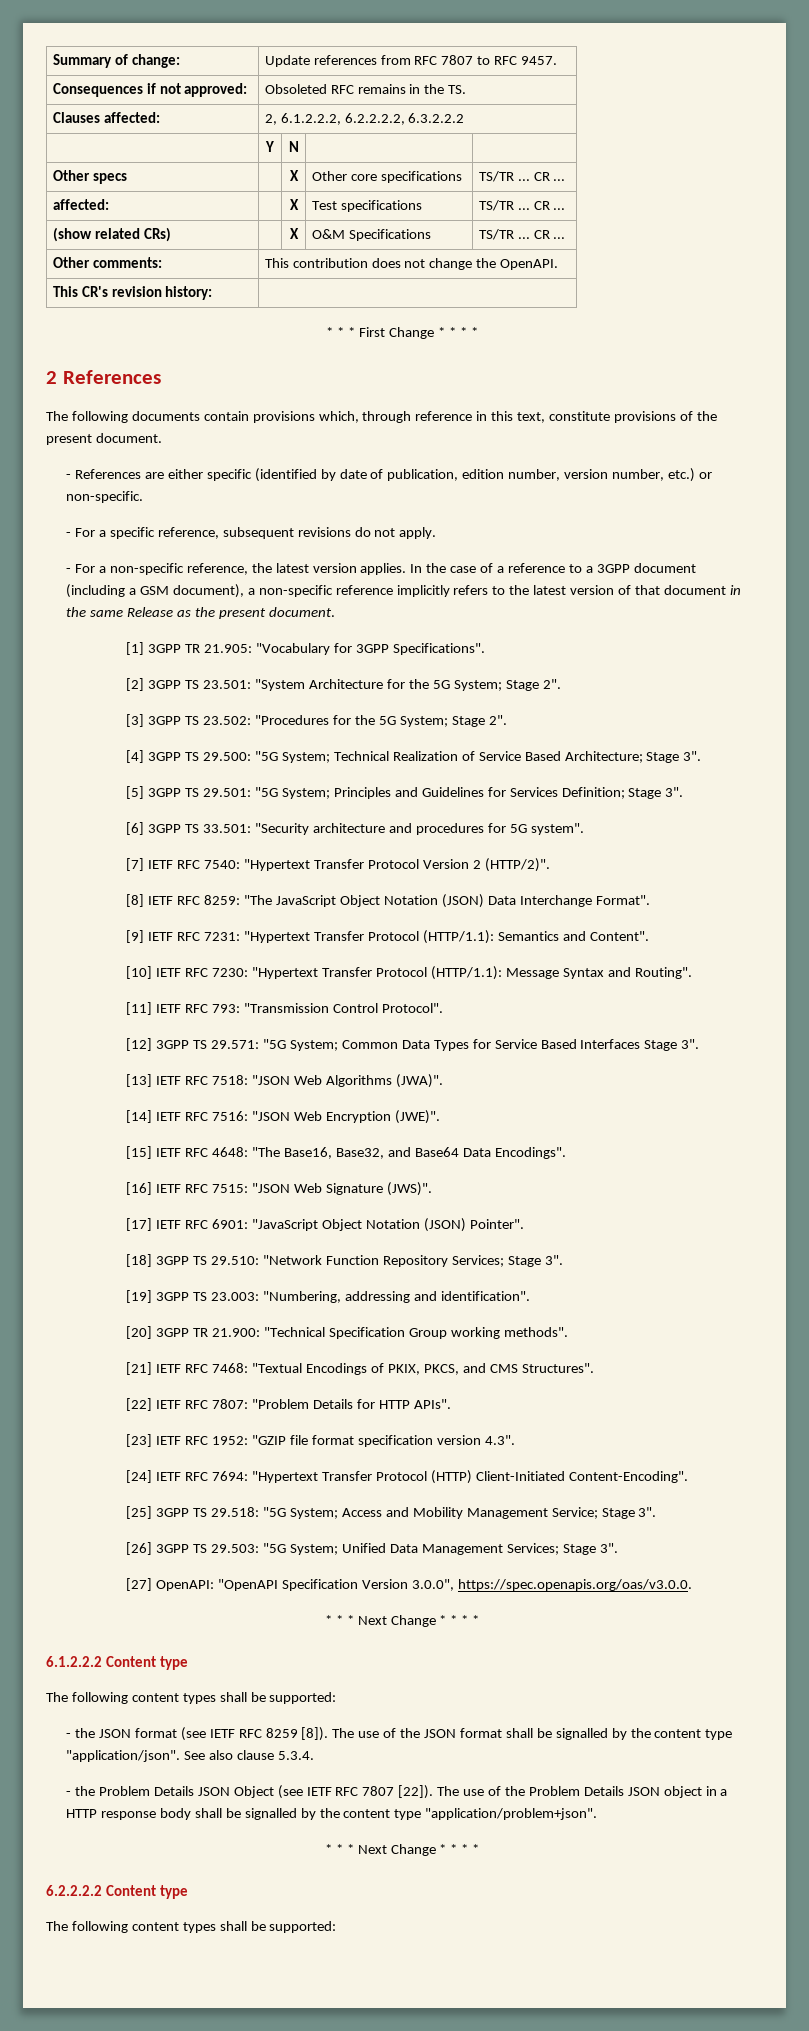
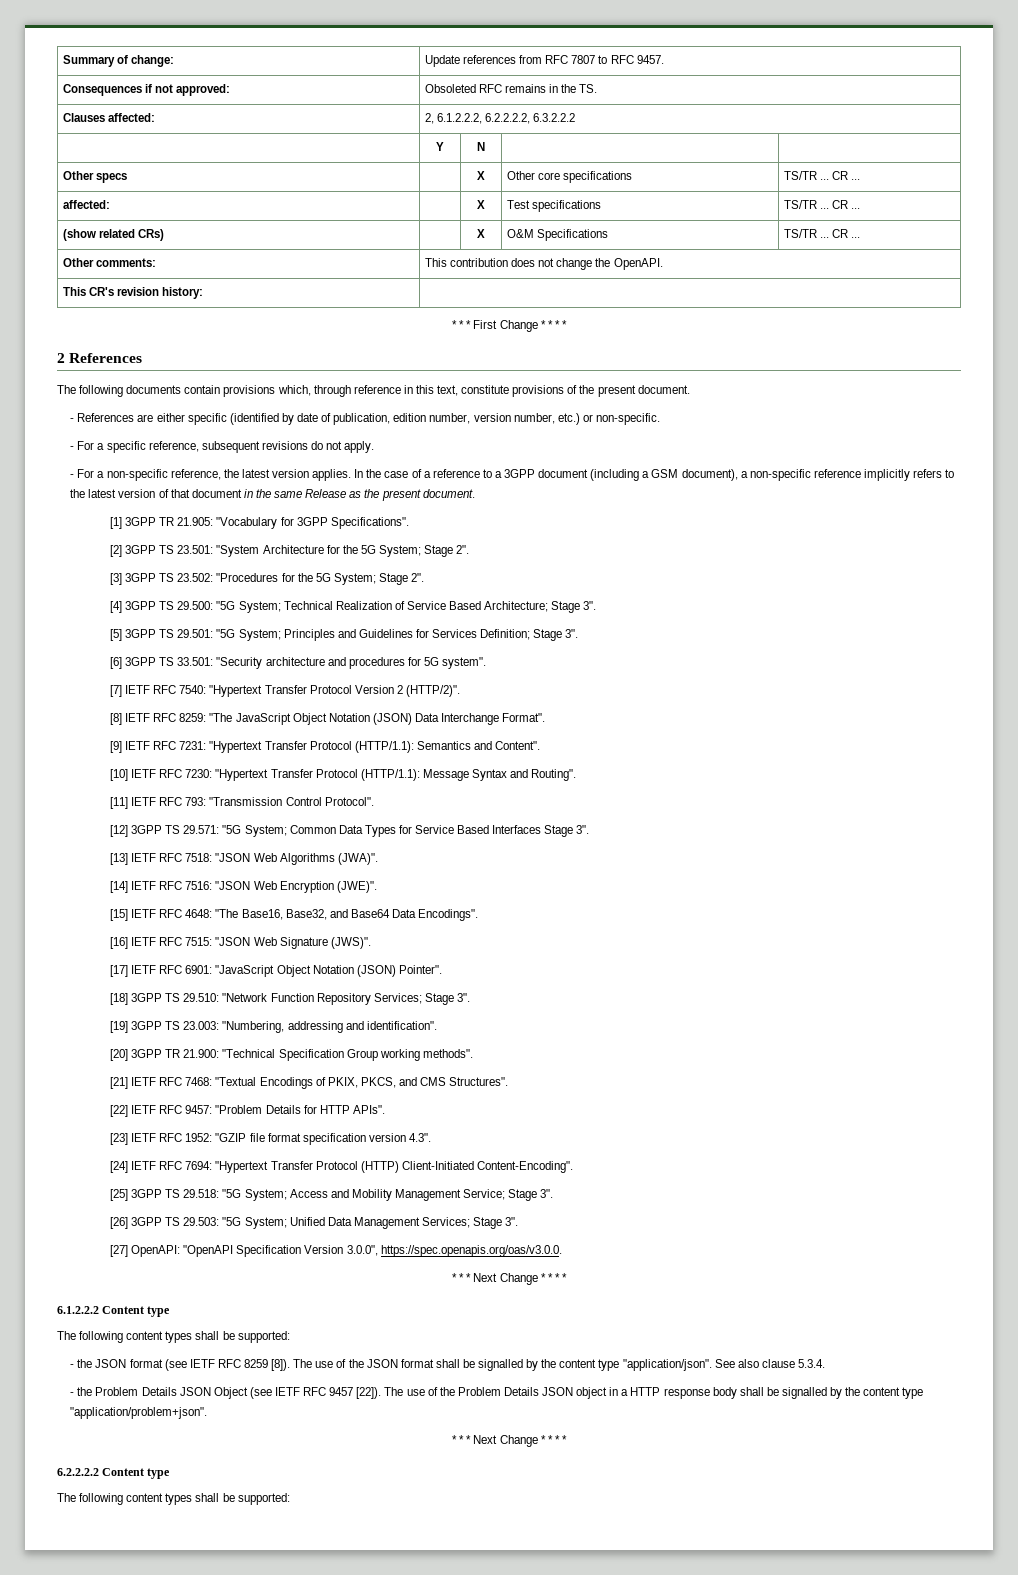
[212,1399,249,1409] 7807: -> [185,1105,213,1114] 9457:
[362,1786,395,1796] 7807 -> [329,1387,354,1396] 9457

